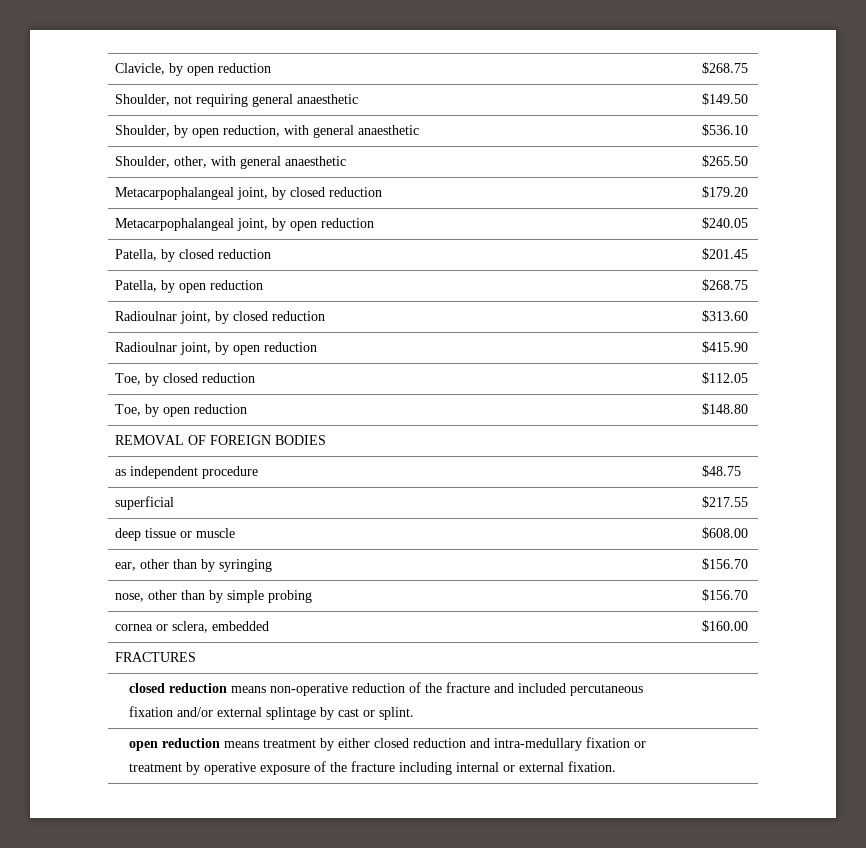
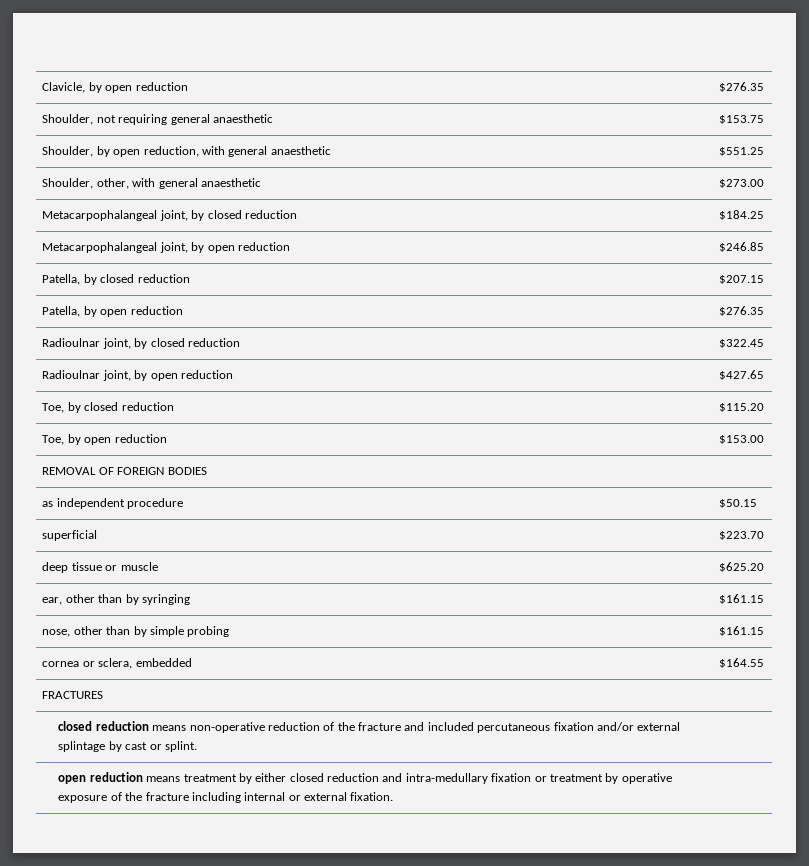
[702,62,749,74] $268.75 -> [719,82,765,92] $276.35
[702,93,749,105] $149.50 -> [719,115,765,124] $153.75
[702,124,749,136] $536.10 -> [719,147,765,156] $551.25
[702,155,749,167] $265.50 -> [719,179,765,188] $273.00
[702,186,749,198] $179.20 -> [719,210,765,220] $184.25
[702,217,749,229] $240.05 -> [719,242,765,252] $246.85
[702,248,749,260] $201.45 -> [719,275,765,284] $207.15
[702,279,749,291] $268.75 -> [719,306,765,316] $276.35
[702,310,749,322] $313.60 -> [719,339,765,348] $322.45
[702,341,749,353] $415.90 -> [719,370,765,380] $427.65
[702,372,749,384] $112.05 -> [719,403,765,412] $115.20
[702,403,749,415] $148.80 -> [719,435,765,444] $153.00
[702,465,742,477] $48.75 -> [719,499,758,508] $50.15
[702,496,749,508] $217.55 -> [719,531,765,540] $223.70
[702,527,749,539] $608.00 -> [719,562,765,572] $625.20
[702,558,749,570] $156.70 -> [719,594,765,604] $161.15
[702,589,749,601] $156.70 -> [719,626,765,636] $161.15
[702,620,749,632] $160.00 -> [719,658,765,668] $164.55

